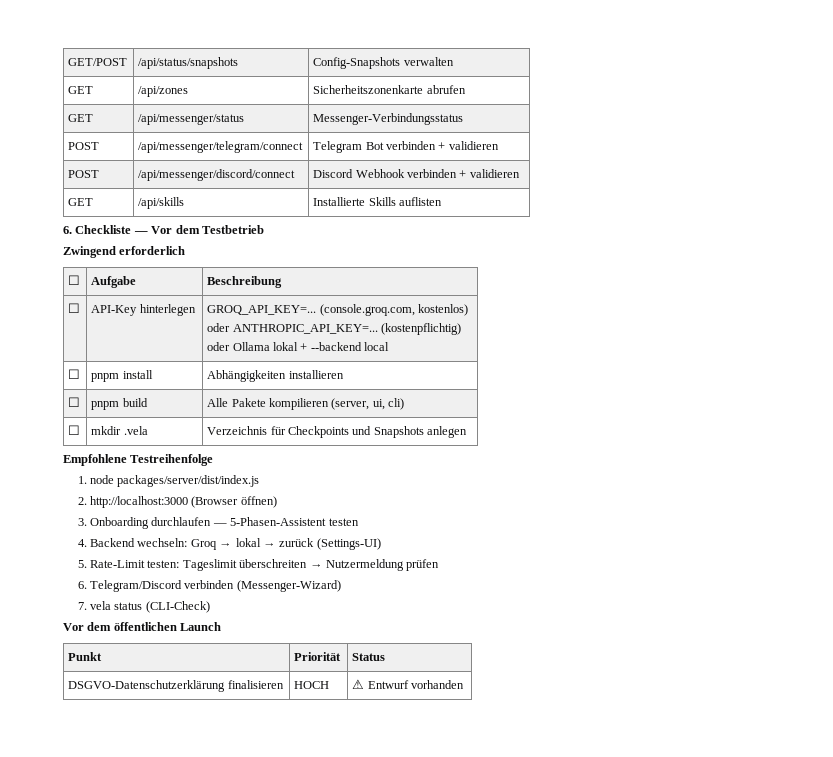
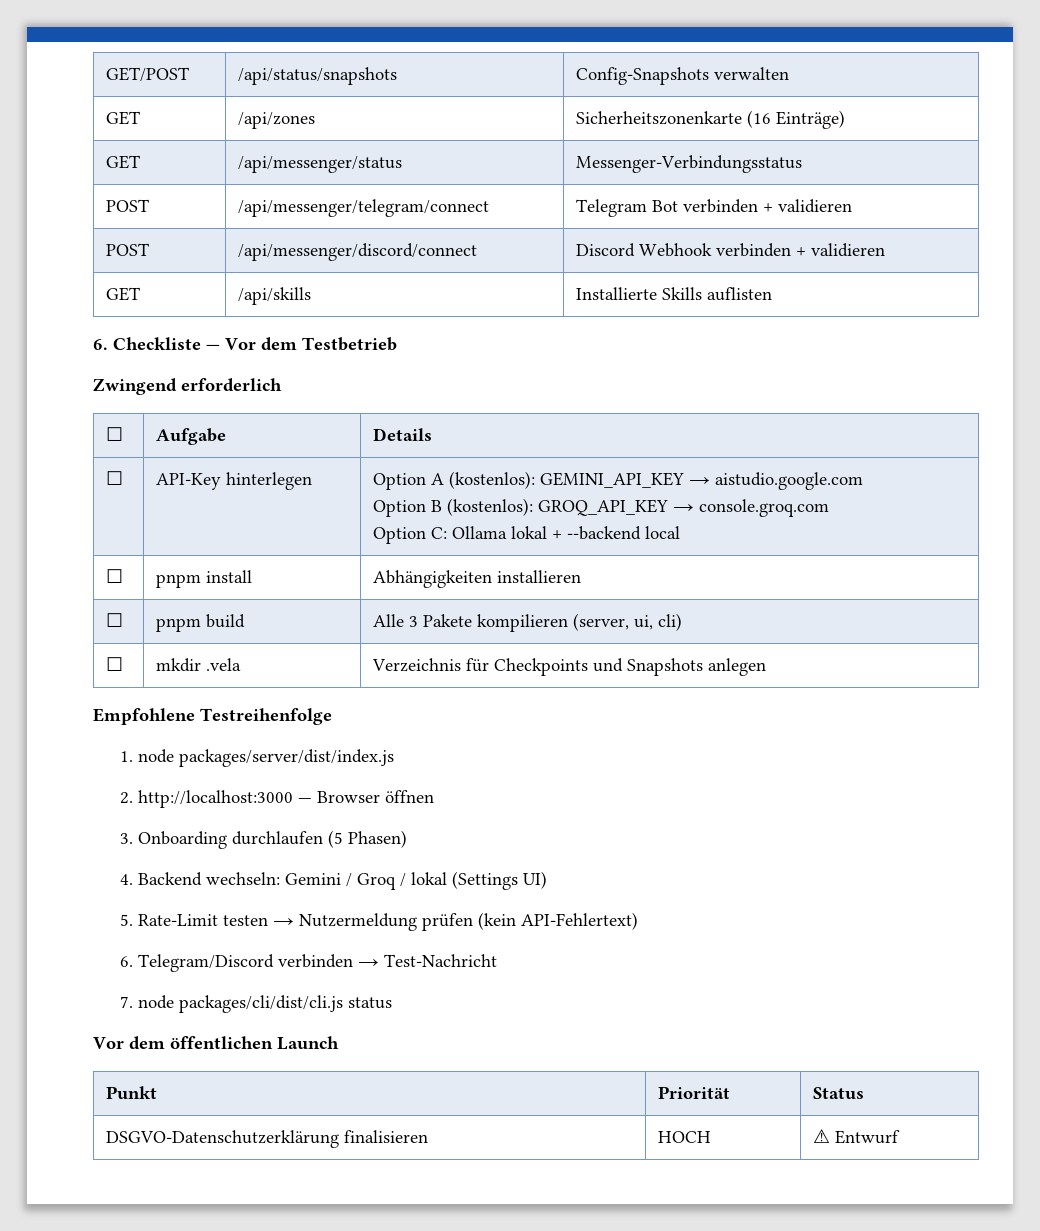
[426,85,466,94] abrufen -> [746,110,845,129] (16 Einträge)
[207,276,283,288] Beschreibung -> [372,428,432,441] Details
[207,304,468,316] [207,323,461,335] [207,342,231,351] GROQ_API_KEY=... (console.groq.com, kostenlos) // oder ANTHROPIC_API_KEY=... (kostenpflichtig) // oder -> [372,471,863,490] [372,498,829,517] [372,527,447,544] Option A (kostenlos): GEMINI_API_KEY → aistudio.google.com // Option B (kostenlos): GROQ_API_KEY → console.groq.com // Option C:
(229, 402) none -> [408,616,418,627] 3
[191,496,277,508] (Browser öffnen) -> [297,790,434,803] — Browser öffnen
[212,517,359,526] — 5-Phasen-Assistent testen -> [327,830,407,848] (5 Phasen)
[190,538,381,550] Groq → lokal → zurück (Settings-UI) -> [284,871,547,890] Gemini / Groq / lokal (Settings UI)
[147,559,308,571] testen: Tageslimit überschreiten -> [222,915,268,926] testen
(440, 565) none -> [477,912,638,930] (kein API-Fehlertext)
[236,580,341,592] (Messenger-Wizard) -> [357,954,497,967] → Test-Nachricht
[90,601,112,610] vela -> [137,995,343,1013] node packages/cli/dist/cli.js
[145,601,210,613] (CLI-Check) -> (392, 1003) none
[410,680,464,689] vorhanden -> (900, 1137) none

